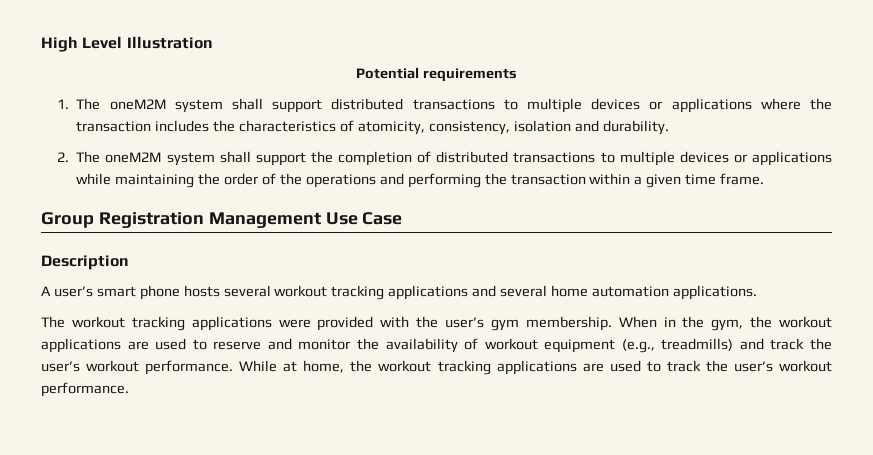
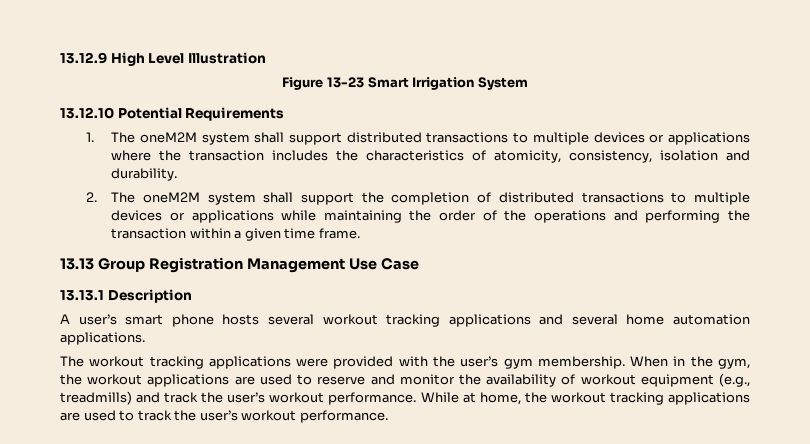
(41, 44) none -> [60,52,107,64] 13.12.9
[356,67,517,82] Potential requirements -> [282,77,528,90] [60,107,285,121] Figure 13-23 Smart Irrigation System // 13.12.10 Potential Requirements
(765, 179) none -> [60,258,94,270] 13.13
(403, 218) none -> [60,290,104,301] 13.13.1

